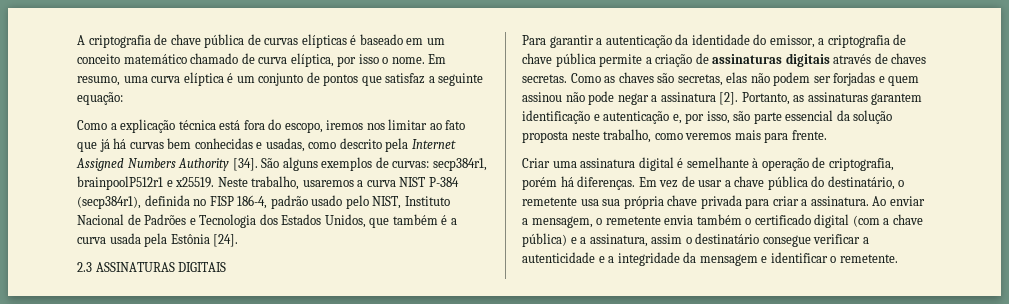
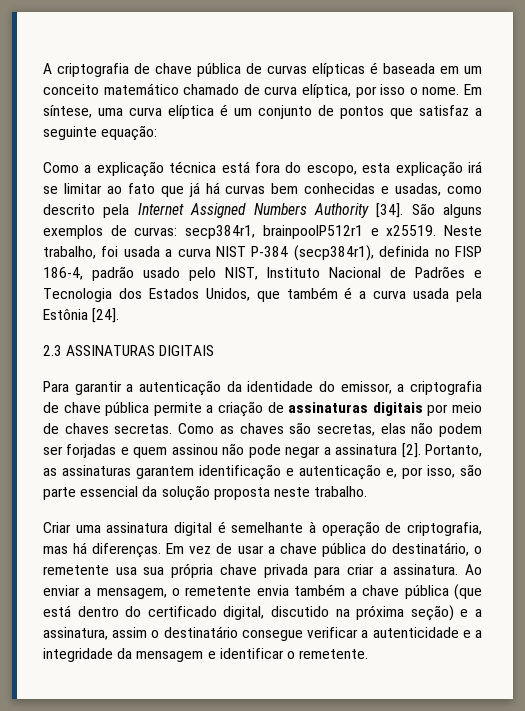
[359,34,403,45] baseado -> [383,63,435,74] baseada
[77,76,120,86] resumo, -> [43,105,92,118] síntese,
[326,120,385,130] iremos nos -> [362,161,482,177] [43,186,58,194] esta explicação irá se
[302,180,354,187] usaremos -> [101,246,160,257] foi usada
[833,54,872,64] através -> [427,402,482,416] por meio
[603,129,827,143] trabalho, como veremos mais para frente. -> [314,486,368,497] trabalho.
[522,177,557,190] porém -> [43,546,68,554] mas
[745,214,923,228] [522,233,567,247] o certificado digital (com a chave pública) -> [350,584,483,600] [43,605,454,621] a chave pública (que está dentro do certificado digital, discutido na próxima seção)

